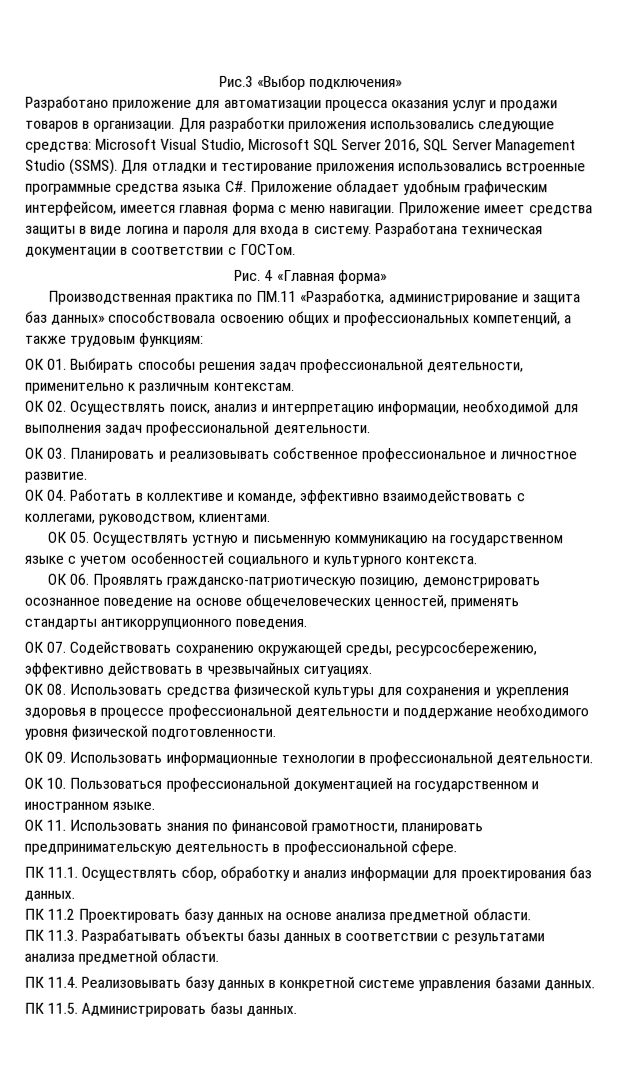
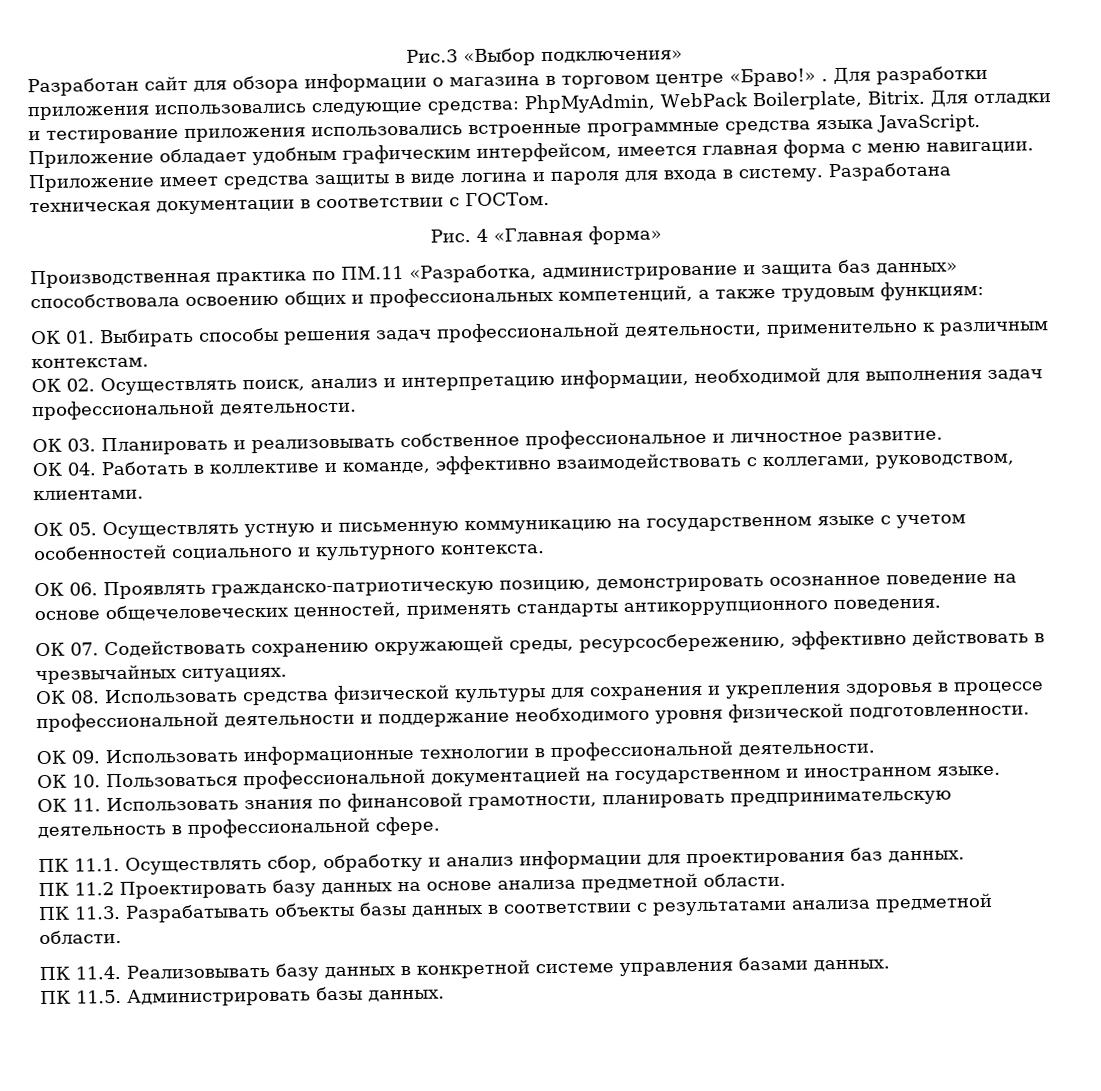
[25,95,559,112] [25,120,176,132] Разработано приложение для автоматизации процесса оказания услуг и продажи товаров в организации. -> [27,68,828,97] Разработан сайт для обзора информации о магазина в торговом центре «Браво!» .
[95,138,576,154] [25,158,119,175] Microsoft Visual Studio, Microsoft SQL Server 2016, SQL Server Management Studio (SSMS). -> [524,90,925,114] PhpMyAdmin, WebPack Boilerplate, Bitrix.
[224,180,247,192] C#. -> [877,114,981,133] JavaScript.

